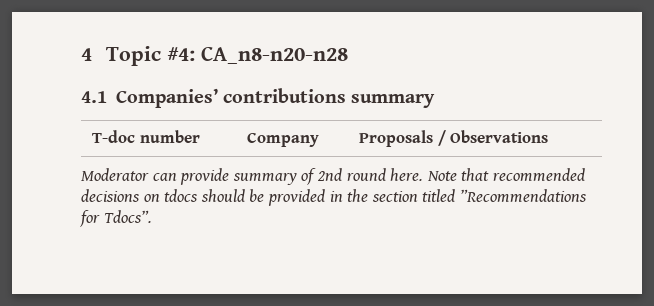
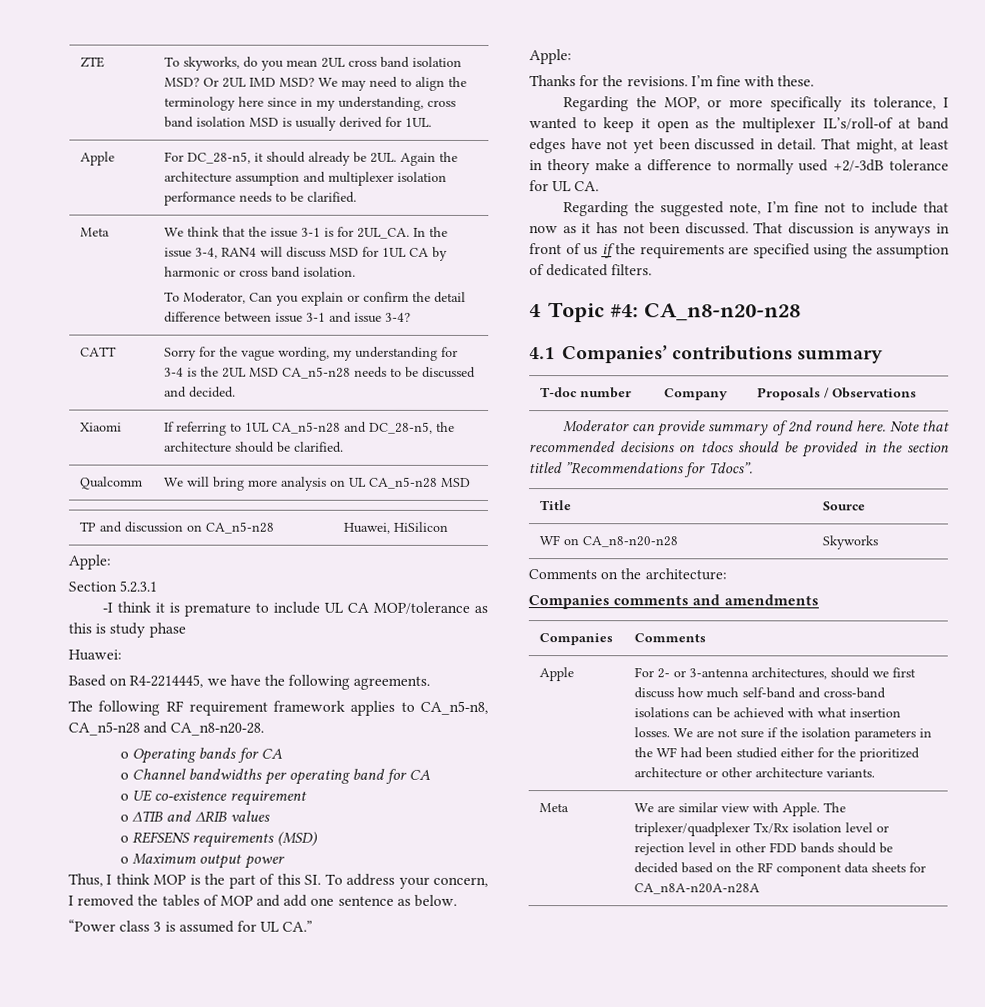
(81, 54) none -> [79,56,105,68] [163,56,462,71] [163,76,467,91] [163,96,456,111] [163,116,432,131] [79,151,115,166] [163,151,458,166] [163,171,447,186] [163,191,357,206] [79,227,110,237] [163,226,448,239] [163,246,448,261] [163,266,356,278] [163,291,466,306] [163,311,411,323] [79,346,117,357] [163,346,458,361] [163,366,476,379] [163,386,236,398] [79,422,122,432] [163,421,455,436] [163,441,344,453] [79,476,143,490] [163,476,471,491] [78,521,274,534] [342,521,448,534] [68,554,111,570] [68,580,158,593] [101,601,488,617] [68,622,186,638] [68,649,122,661] [68,674,431,690] [68,700,488,716] [68,721,265,736] [119,747,283,764] [119,768,432,785] [119,789,307,806] [119,810,270,822] [119,831,318,848] [119,853,285,869] [68,873,488,889] [68,894,458,907] [68,919,314,933] [529,49,572,65] [529,75,815,87] [562,96,949,112] [529,117,949,133] [529,138,949,154] [529,159,949,175] [529,180,600,192] [562,201,949,217] [529,222,950,238] [529,243,950,259] [529,264,653,277] ZTE | To skyworks, do you mean 2UL cross band isolation MSD? Or 2UL IMD MSD? We may need to align the terminology here since in my understanding, cross band isolation MSD is usually derived for 1UL. // Apple | For DC_28-n5, it should already be 2UL. Again the architecture assumption and multiplexer isolation performance needs to be clarified. // Meta | We think that the issue 3-1 is for 2UL_CA. In the issue 3-4, RAN4 will discuss MSD for 1UL CA by harmonic or cross band isolation. // To Moderator, Can you explain or confirm the detail difference between issue 3-1 and issue 3-4? // CATT | Sorry for the vague wording, my understanding for 3-4 is the 2UL MSD CA_n5-n28 needs to be discussed and decided. // Xiaomi | If referring to 1UL CA_n5-n28 and DC_28-n5, the architecture should be clarified. // Qualcomm | We will bring more analysis on UL CA_n5-n28 MSD // TP and discussion on CA_n5-n28 | Huawei, HiSilicon // Apple: // Section 5.2.3.1 // -I think it is premature to include UL CA MOP/tolerance as this is study phase // Huawei: // Based on R4-2214445, we have the following agreements. // The following RF requirement framework applies to CA_n5-n8, CA_n5-n28 and CA_n8-n20-28. // o Operating bands for CA // o Channel bandwidths per operating band for CA // o UE co-existence requirement // o ∆TIB and ∆RIB values // o REFSENS requirements (MSD) // o Maximum output power // Thus, I think MOP is the part of this SI. To address your concern, I removed the tables of MOP and add one sentence as below. // “Power class 3 is assumed for UL CA.” // Apple: // Thanks for the revisions. I’m fine with these. // Regarding the MOP, or more specifically its tolerance, I wanted to keep it open as the multiplexer IL’s/roll-of at band edges have not yet been discussed in detail. That might, at least in theory make a difference to normally used +2/-3dB tolerance for UL CA. // Regarding the suggested note, I’m fine not to include that now as it has not been discussed. That discussion is anyways in front of us if the requirements are specified using the assumption of dedicated filters. //
(152, 216) none -> [538,500,572,511] [821,501,866,511] [538,535,678,548] [821,535,878,550] [528,568,727,581] [528,594,819,610] [538,633,613,646] [633,633,706,643] [538,667,574,682] [633,667,916,680] [633,687,886,699] [633,707,901,719] [633,727,932,742] [633,747,920,762] [633,767,875,779] [538,803,569,813] [633,802,846,817] [633,822,889,837] [633,842,893,856] [633,862,926,877] [633,883,760,895] // Title | Source // WF on CA_n8-n20-n28 | Skyworks // Comments on the architecture: // Companies comments and amendments // Companies | Comments // Apple | For 2- or 3-antenna architectures, should we first discuss how much self-band and cross-band isolations can be achieved with what insertion losses. We are not sure if the isolation parameters in the WF had been studied either for the prioritized architecture or other architecture variants. // Meta | We are similar view with Apple. The triplexer/quadplexer Tx/Rx isolation level or rejection level in other FDD bands should be decided based on the RF component data sheets for CA_n8A-n20A-n28A

